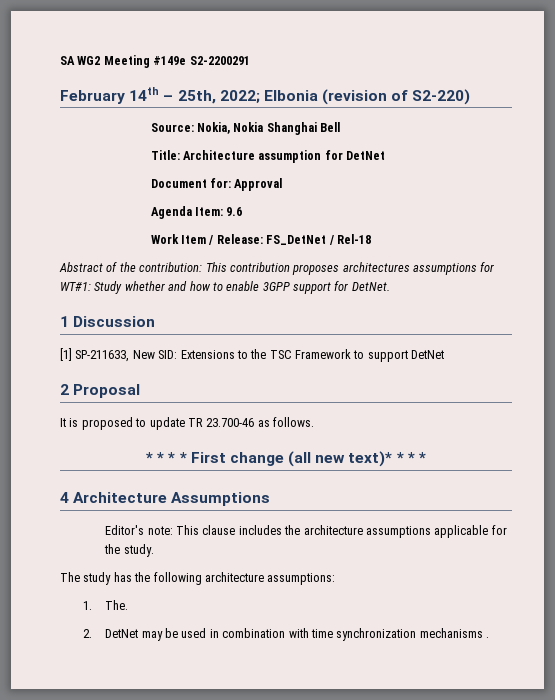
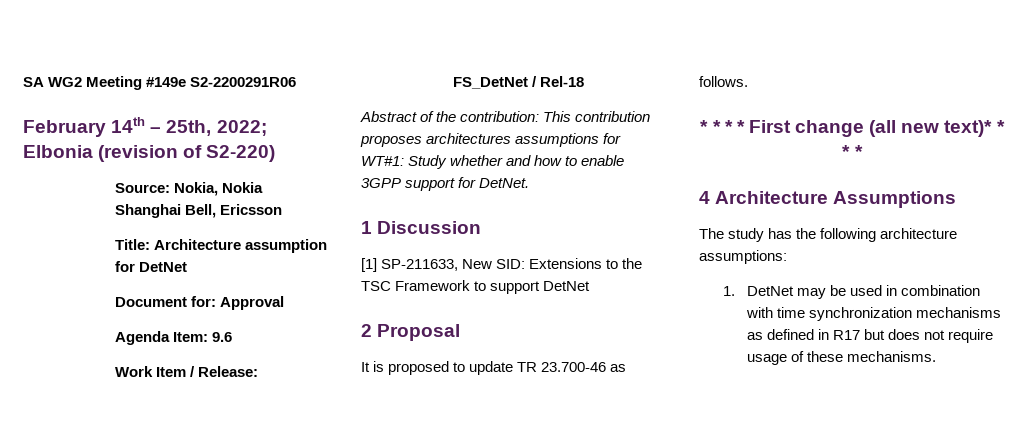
[189,56,250,65] S2-2200291 -> [190,77,297,87] S2-2200291R06
[320,122,341,132] Bell -> [184,204,282,218] Bell, Ericsson
[105,525,507,538] [104,544,154,557] // Editor's note: This clause includes the architecture assumptions applicable for the study. -> (957, 199) none
[105,600,129,610] [82,629,92,638] The. // 2. -> (735, 291) none
[486,637,490,638] . -> [746,329,994,343] [746,351,936,365] as defined in R17 but does not require usage of these mechanisms.

